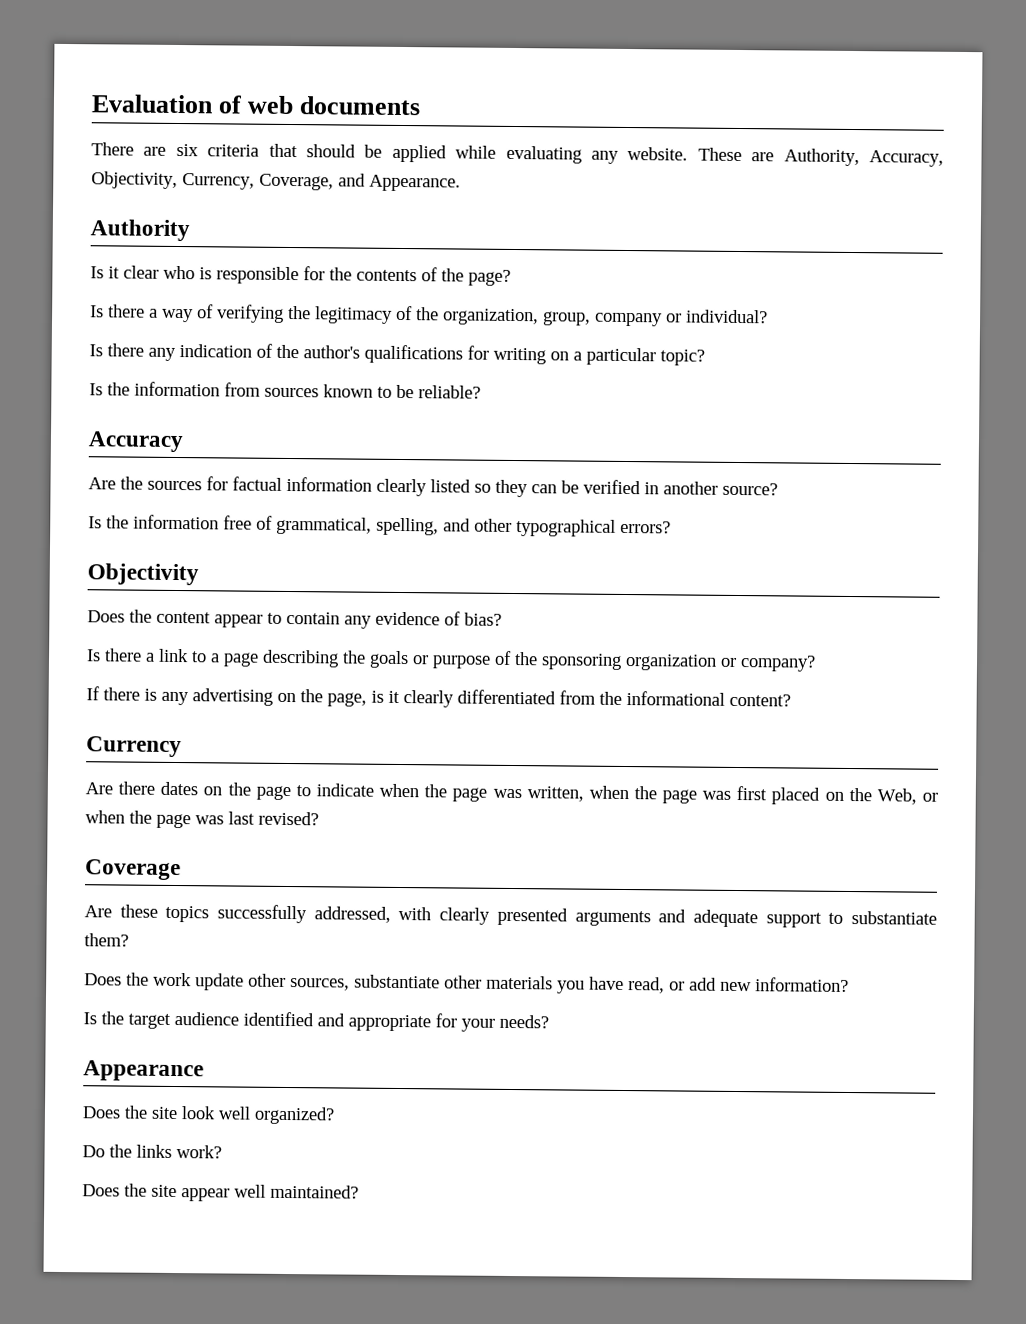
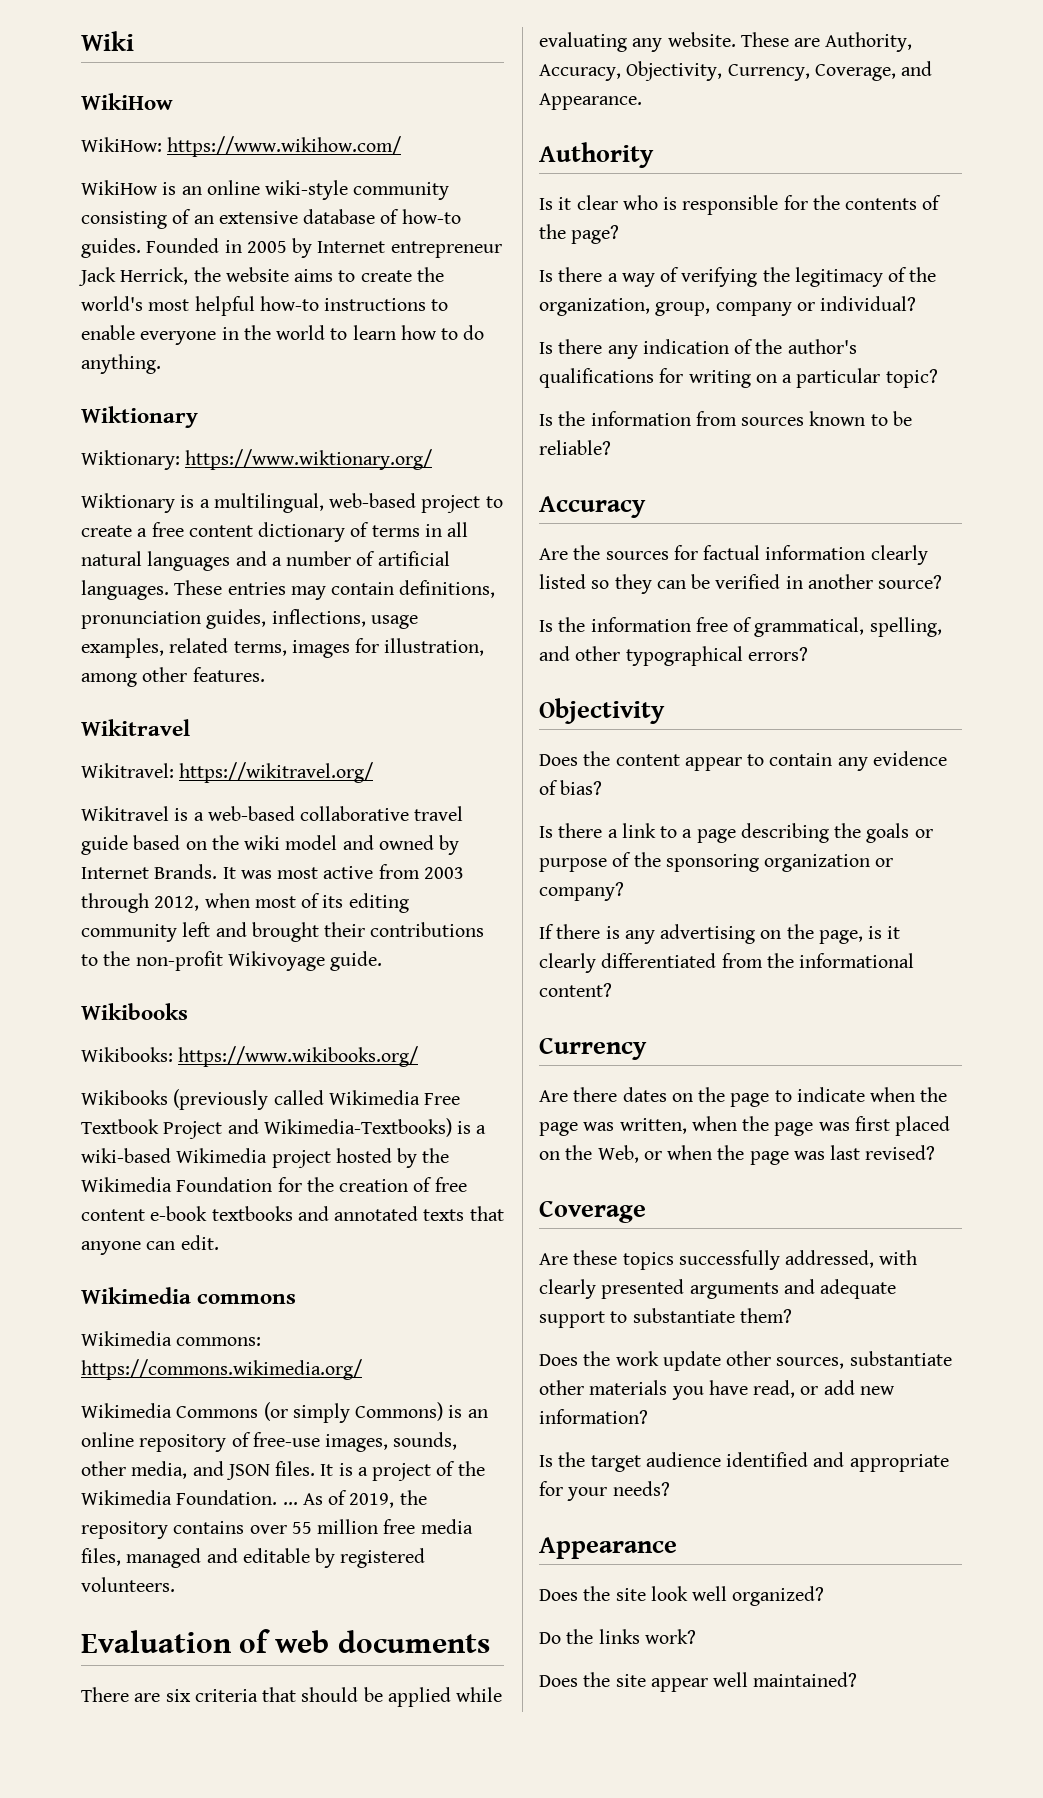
(91, 104) none -> [81,31,134,51] [81,93,173,110] [81,136,402,157] [81,180,450,200] [81,209,461,229] [81,238,502,258] [78,267,444,286] [81,296,449,316] [81,325,485,345] [81,354,161,374] [81,406,198,428] [81,449,433,470] [81,493,503,513] [81,522,469,542] [81,551,450,571] [81,580,496,600] [81,609,418,629] [81,638,485,658] [81,667,265,687] [81,719,190,736] [81,762,374,783] [81,806,464,821] [81,835,460,855] [81,864,464,879] [81,893,409,913] [81,922,485,942] [81,951,383,971] [81,1003,188,1020] [81,1046,419,1067] [81,1089,461,1110] [81,1118,487,1139] [81,1148,450,1168] [81,1177,467,1192] [81,1206,504,1221] [81,1235,219,1255] [81,1287,297,1304] [81,1331,262,1346] [81,1359,362,1380] [81,1402,488,1423] [81,1432,458,1452] [81,1461,485,1481] [81,1490,427,1508] [81,1519,473,1539] [81,1548,426,1568] [81,1577,175,1592] Wiki // WikiHow // WikiHow: https://www.wikihow.com/ // WikiHow is an online wiki-style community consisting of an extensive database of how-to guides. Founded in 2005 by Internet entrepreneur Jack Herrick, the website aims to create the world's most helpful how-to instructions to enable everyone in the world to learn how to do anything. // Wiktionary // Wiktionary: https://www.wiktionary.org/ // Wiktionary is a multilingual, web-based project to create a free content dictionary of terms in all natural languages and a number of artificial languages. These entries may contain definitions, pronunciation guides, inflections, usage examples, related terms, images for illustration, among other features. // Wikitravel // Wikitravel: https://wikitravel.org/ // Wikitravel is a web-based collaborative travel guide based on the wiki model and owned by Internet Brands. It was most active from 2003 through 2012, when most of its editing community left and brought their contributions to the non-profit Wikivoyage guide. // Wikibooks // Wikibooks: https://www.wikibooks.org/ // Wikibooks (previously called Wikimedia Free Textbook Project and Wikimedia-Textbooks) is a wiki-based Wikimedia project hosted by the Wikimedia Foundation for the creation of free content e-book textbooks and annotated texts that anyone can edit. // Wikimedia commons // Wikimedia commons: https://commons.wikimedia.org/ // Wikimedia Commons (or simply Commons) is an online repository of free-use images, sounds, other media, and JSON files. It is a project of the Wikimedia Foundation. ... As of 2019, the repository contains over 55 million free media files, managed and editable by registered volunteers. //

